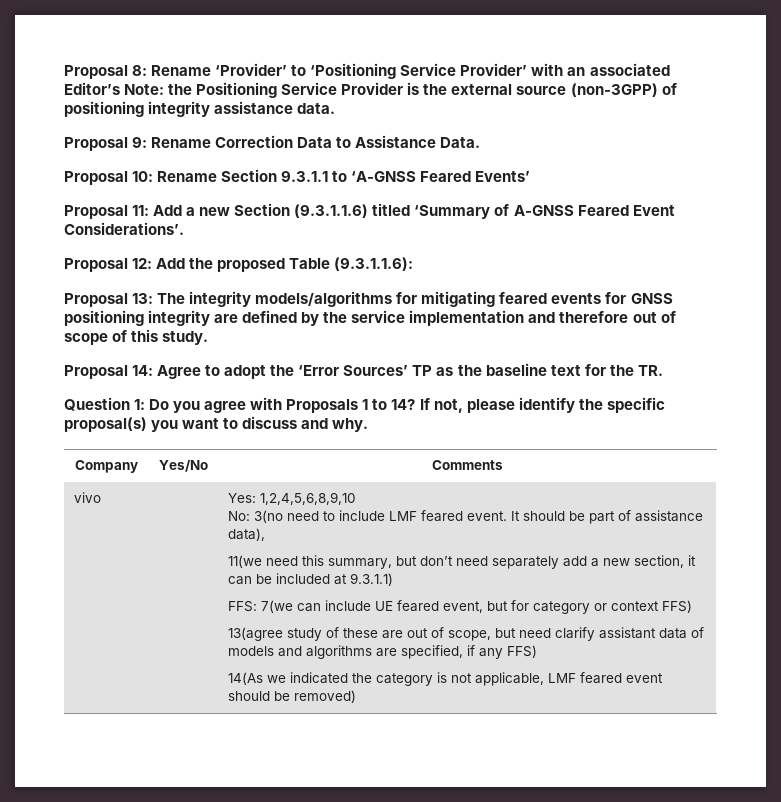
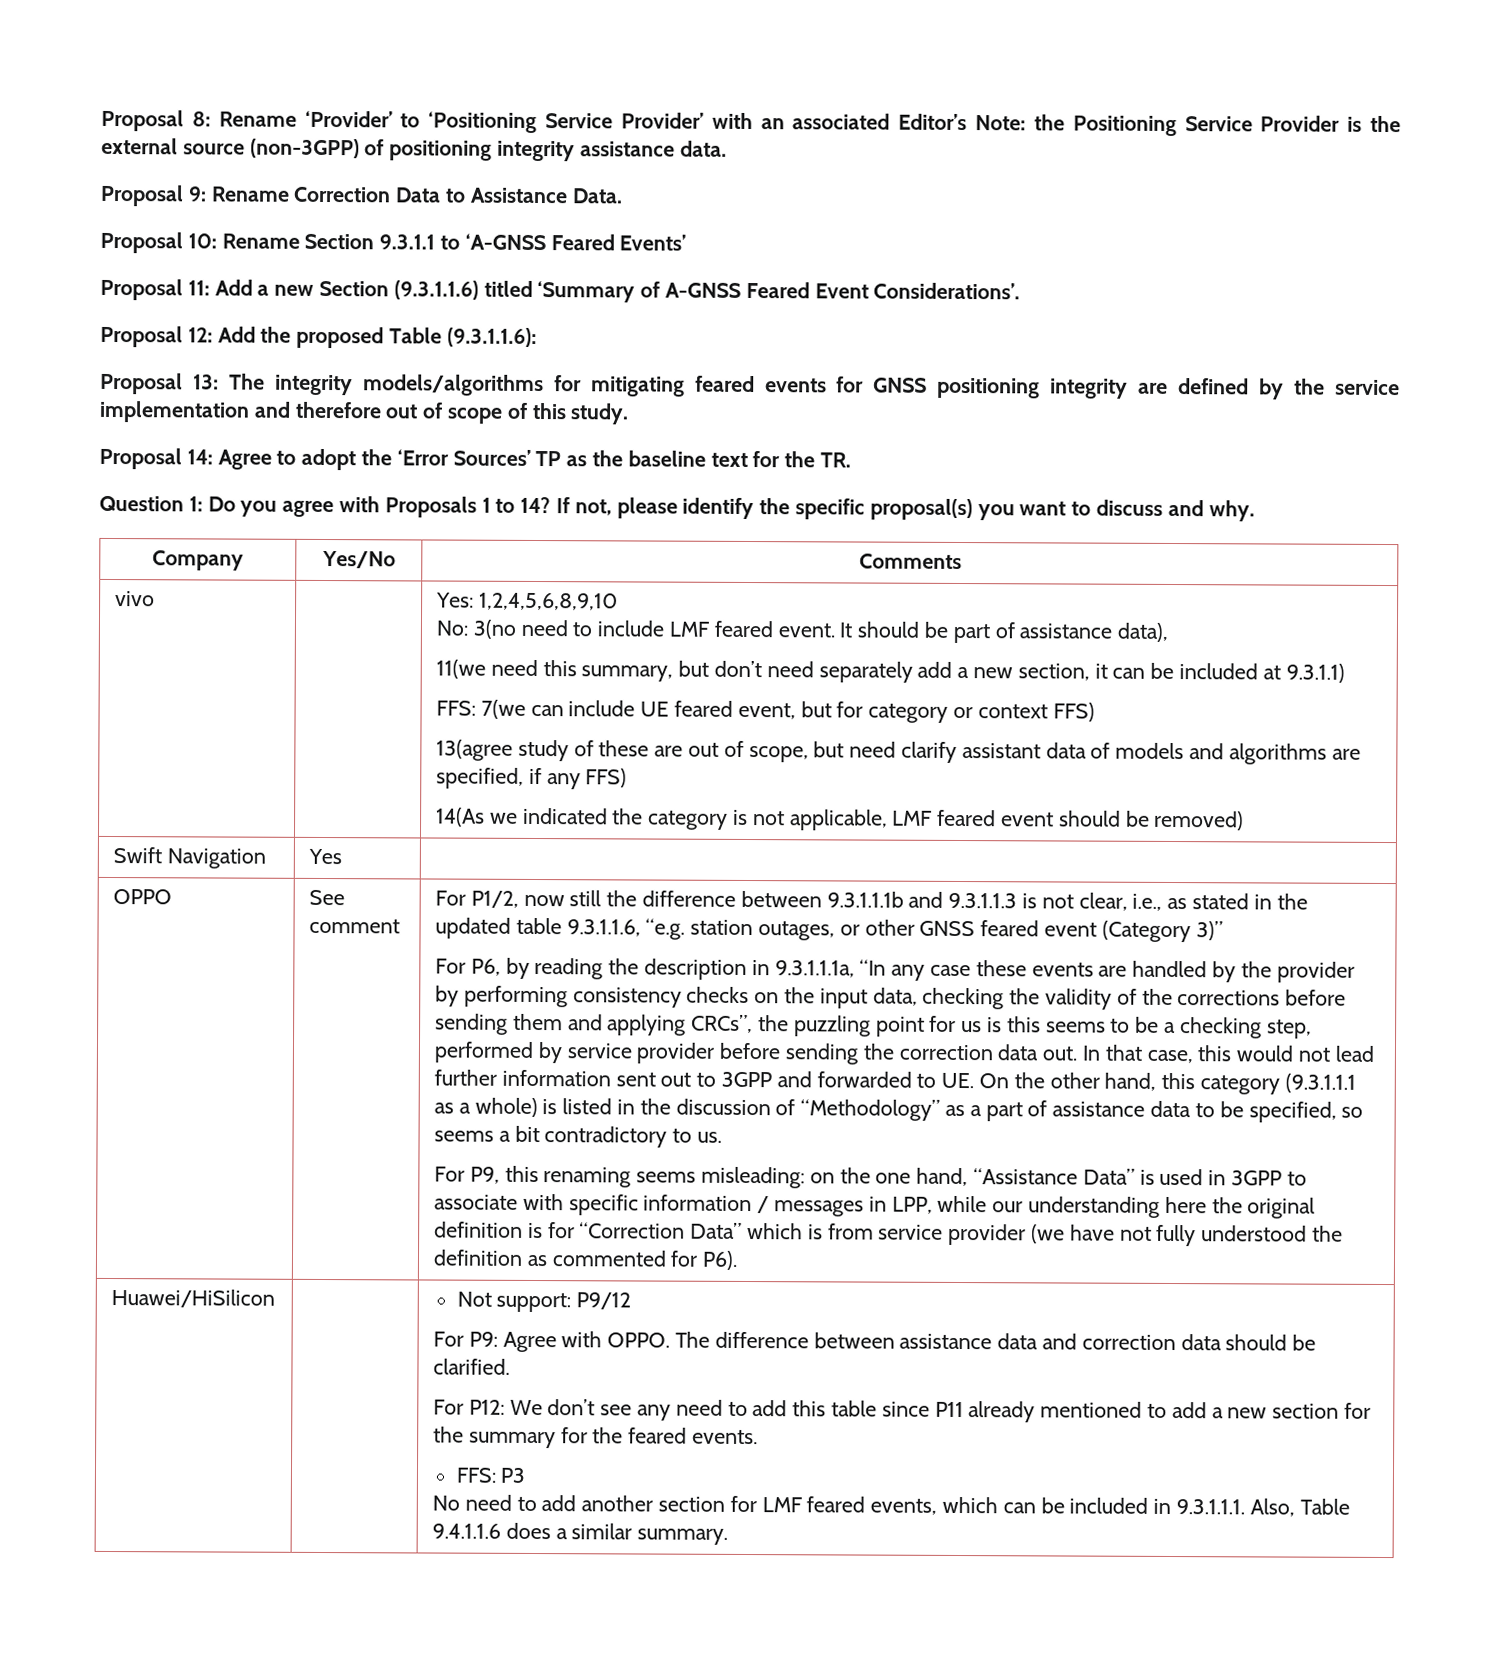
(357, 696) none -> [113,847,266,869] [308,848,343,865] [113,889,173,905] [309,889,346,906] [309,918,401,934] [435,890,1308,911] [435,917,1223,943] [435,957,1355,983] [435,985,1347,1010] [435,1013,1312,1039] [434,1041,1374,1065] [434,1069,1356,1095] [434,1097,1364,1123] [434,1125,723,1148] [434,1165,1307,1189] [434,1193,1316,1219] [434,1221,1344,1247] [433,1249,739,1270] [111,1289,276,1308] [456,1291,632,1313] [433,1331,1317,1353] [433,1358,511,1375] [433,1399,1372,1423] [433,1426,759,1449] [455,1467,527,1483] [432,1494,1350,1517] [432,1522,729,1545] // Swift Navigation | Yes | // OPPO | See comment | For P1/2, now still the difference between 9.3.1.1.1b and 9.3.1.1.3 is not clear, i.e., as stated in the updated table 9.3.1.1.6, “e.g. station outages, or other GNSS feared event (Category 3)” // For P6, by reading the description in 9.3.1.1.1a, “In any case these events are handled by the provider by performing consistency checks on the input data, checking the validity of the corrections before sending them and applying CRCs”, the puzzling point for us is this seems to be a checking step, performed by service provider before sending the correction data out. In that case, this would not lead further information sent out to 3GPP and forwarded to UE. On the other hand, this category (9.3.1.1.1 as a whole) is listed in the discussion of “Methodology” as a part of assistance data to be specified, so seems a bit contradictory to us. // For P9, this renaming seems misleading: on the one hand, “Assistance Data” is used in 3GPP to associate with specific information / messages in LPP, while our understanding here the original definition is for “Correction Data” which is from service provider (we have not fully understood the definition as commented for P6). // Huawei/HiSilicon | | Not support: P9/12 // For P9: Agree with OPPO. The difference between assistance data and correction data should be clarified. // For P12: We don’t see any need to add this table since P11 already mentioned to add a new section for the summary for the feared events. // FFS: P3 // No need to add another section for LMF feared events, which can be included in 9.3.1.1.1. Also, Table 9.4.1.1.6 does a similar summary.

